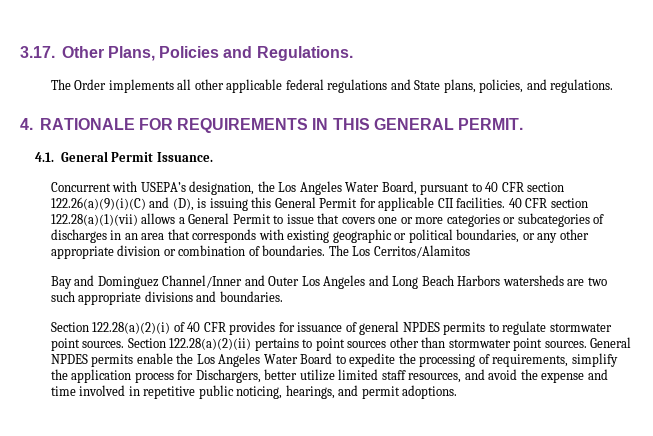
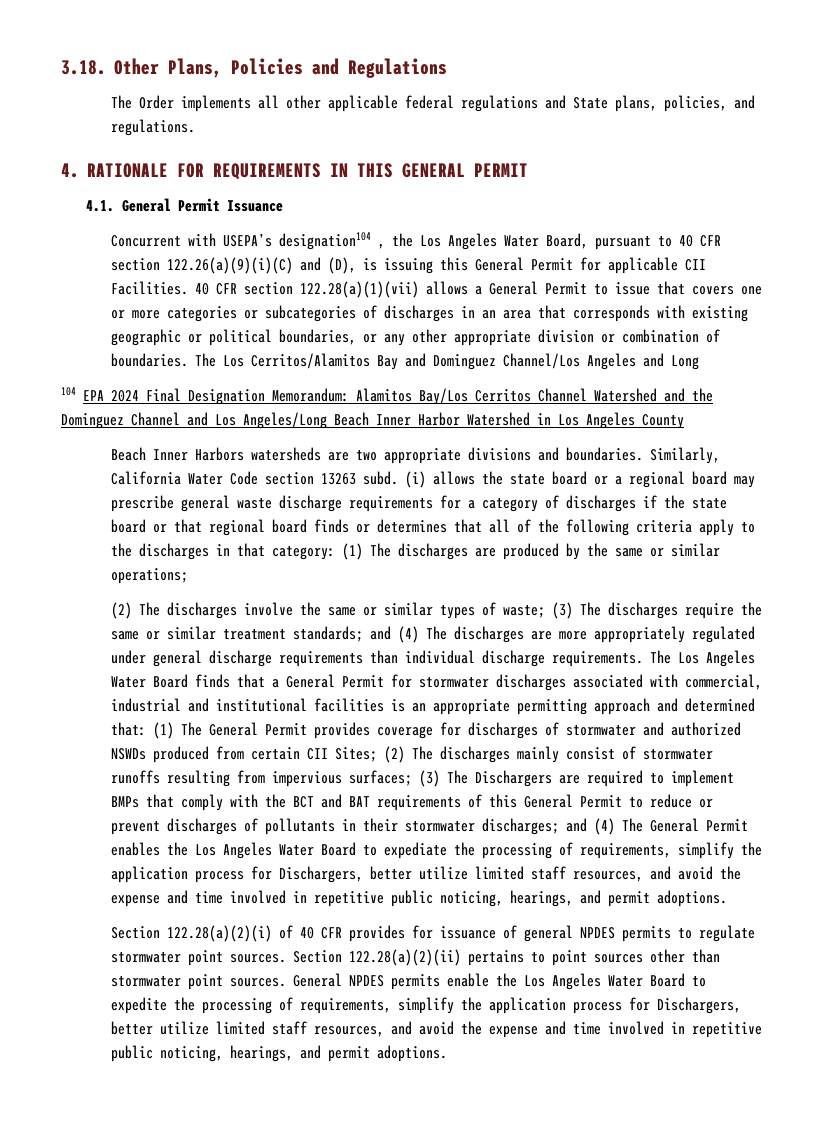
[20,46,55,58] 3.17. -> [61,60,106,75] 3.18.
[256,46,353,61] Regulations. -> [347,58,447,78] Regulations
[458,118,524,130] PERMIT. -> [473,163,528,177] PERMIT
[156,152,213,162] Issuance. -> [226,200,283,212] Issuance
[189,181,255,195] designation, -> [278,232,385,250] designation104 ,
[456,197,506,208] facilities. -> [110,281,188,295] Facilities.
(470, 251) // -> (370, 361) none
[162,275,320,288] Channel/Inner and Outer Los -> [502,353,580,369] Channel/Los
[421,275,454,286] Beach -> [61,387,713,405] [61,412,684,429] [110,447,188,461] // 104 EPA 2024 Final Designation Memorandum: Alamitos Bay/Los Cerritos Channel Watershed and the Dominguez Channel and Los Angeles/Long Beach Inner Harbor Watershed in Los Angeles County // Beach Inner
[50,291,75,302] such -> (377, 455) none
(283, 296) none -> [649,447,720,464] [110,471,755,488] [110,495,727,512] [110,519,755,536] [110,543,720,560] [110,568,188,584] [110,602,762,619] [110,626,755,643] [110,650,755,667] [110,674,762,691] [110,698,755,715] [110,722,741,739] [110,746,713,763] [110,770,734,787] [110,794,713,811] [110,818,748,835] [110,842,762,859] [110,866,741,883] [110,890,727,907] Similarly, California Water Code section 13263 subd. (i) allows the state board or a regional board may prescribe general waste discharge requirements for a category of discharges if the state board or that regional board finds or determines that all of the following criteria apply to the discharges in that category: (1) The discharges are produced by the same or similar operations; // (2) The discharges involve the same or similar types of waste; (3) The discharges require the same or similar treatment standards; and (4) The discharges are more appropriately regulated under general discharge requirements than individual discharge requirements. The Los Angeles Water Board finds that a General Permit for stormwater discharges associated with commercial, industrial and institutional facilities is an appropriate permitting approach and determined that: (1) The General Permit provides coverage for discharges of stormwater and authorized NSWDs produced from certain CII Sites; (2) The discharges mainly consist of stormwater runoffs resulting from impervious surfaces; (3) The Dischargers are required to implement BMPs that comply with the BCT and BAT requirements of this General Permit to reduce or prevent discharges of pollutants in their stormwater discharges; and (4) The General Permit enables the Los Angeles Water Board to expediate the processing of requirements, simplify the application process for Dischargers, better utilize limited staff resources, and avoid the expense and time involved in repetitive public noticing, hearings, and permit adoptions.

